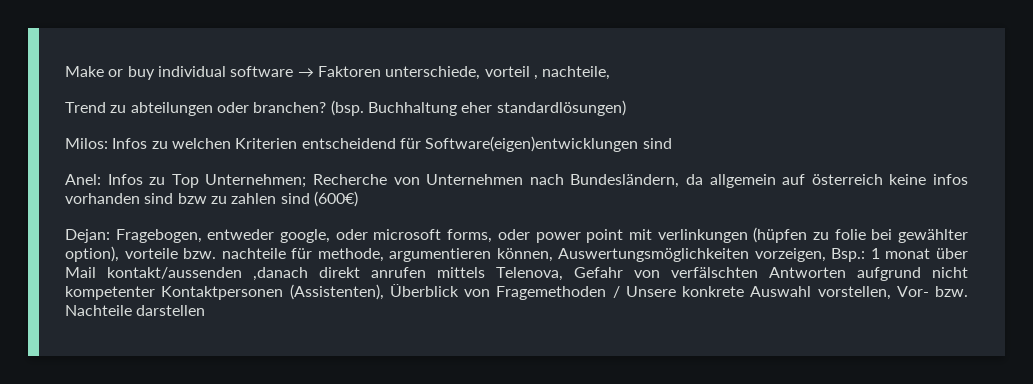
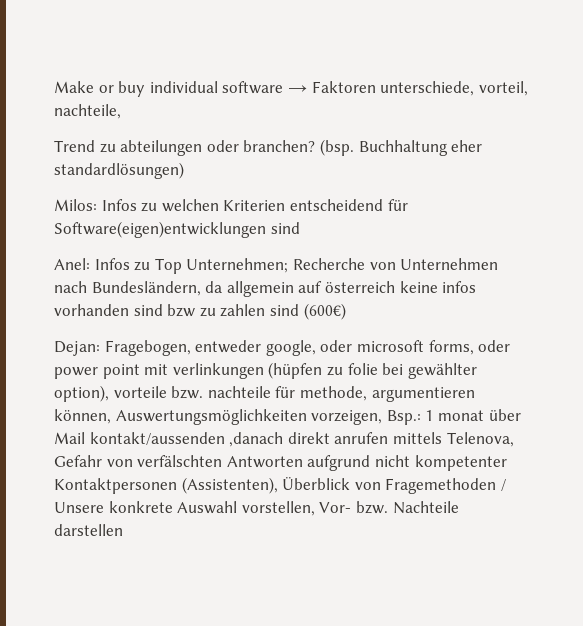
[484,66,538,80] vorteil , -> [478,81,528,96] vorteil,

